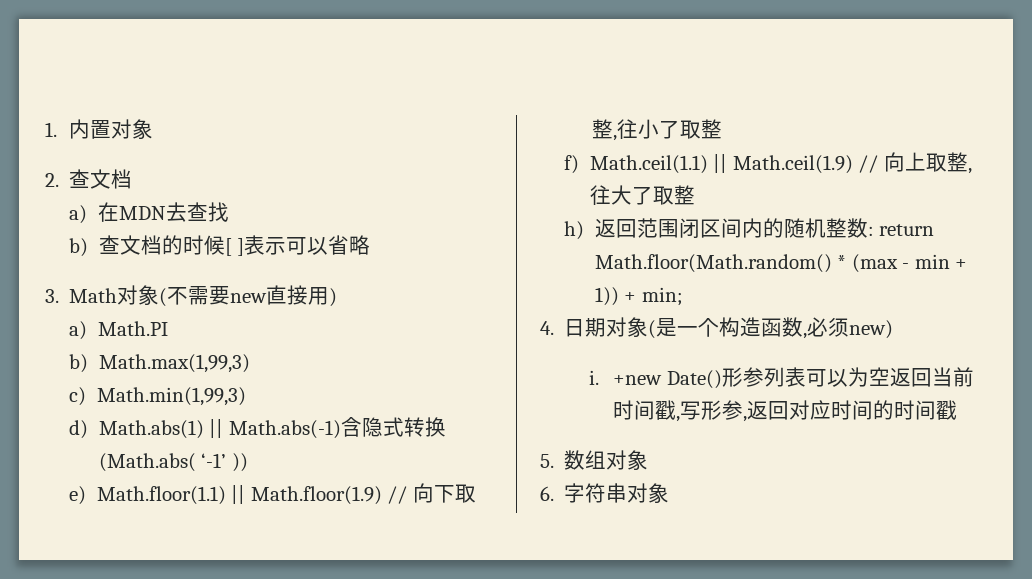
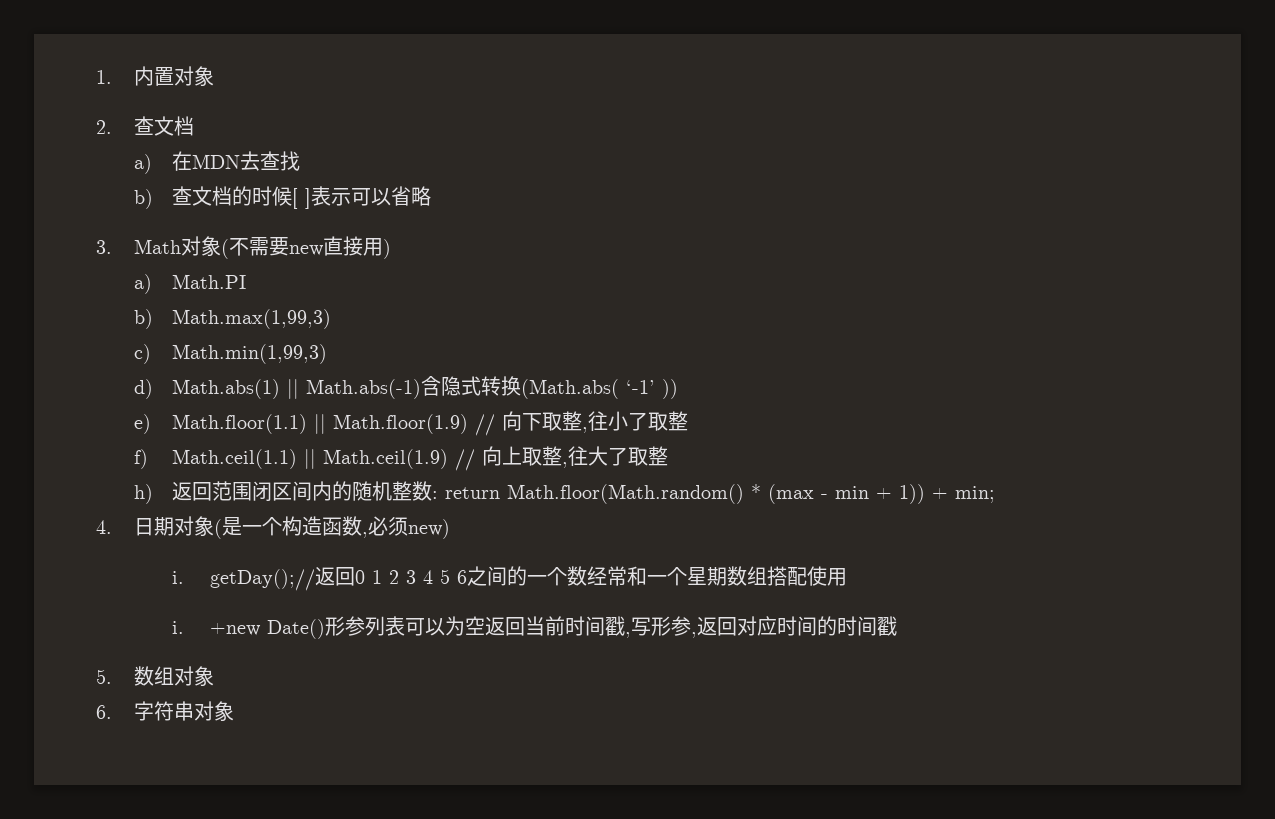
(894, 329) none -> [171,566,847,591] // i. getDay();//返回0 1 2 3 4 5 6之间的一个数经常和一个星期数组搭配使用

